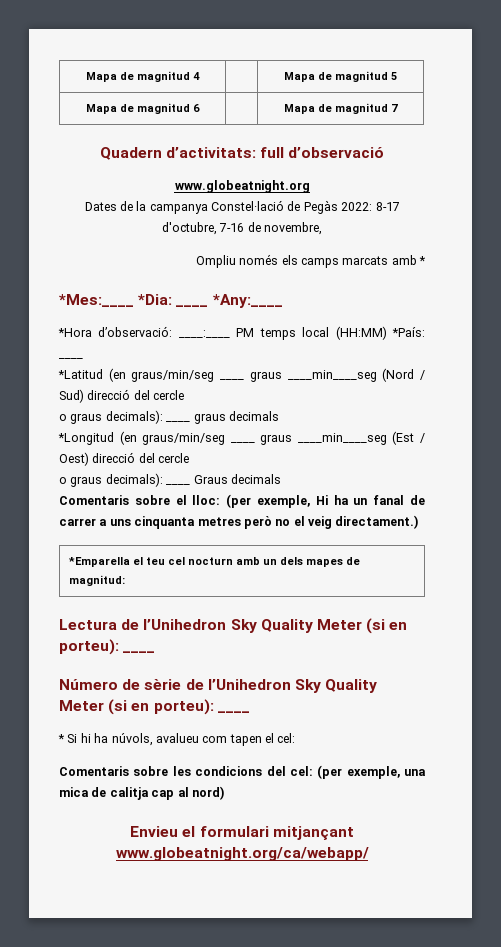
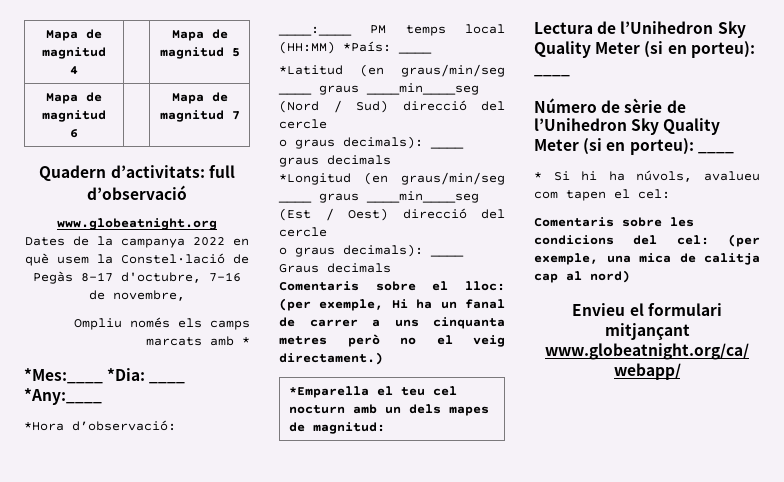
(208, 209) none -> [193,237,249,246] [25,253,113,266] 2022 en què usem la
[341,202,373,211] 2022: -> (73, 277) none

